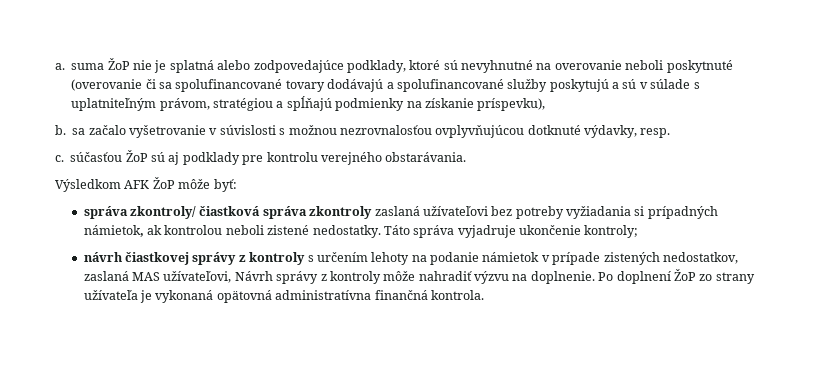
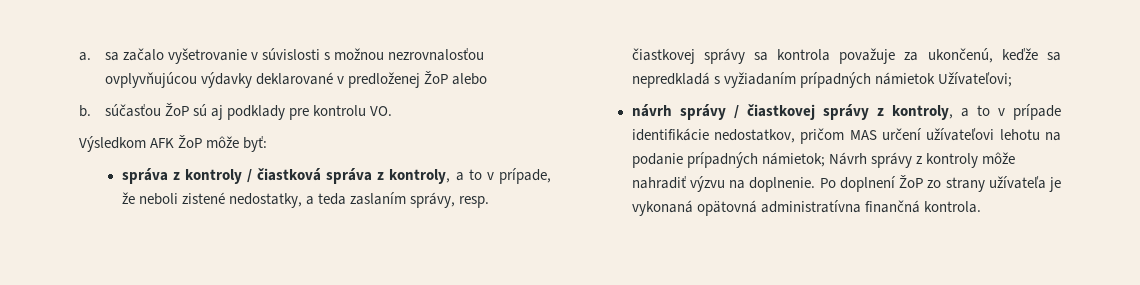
[71,58,733,73] [71,79,700,92] [71,96,546,111] [55,125,66,135] suma ŽoP nie je splatná alebo zodpovedajúce podklady, ktoré sú nevyhnutné na overovanie neboli poskytnuté (overovanie či sa spolufinancované tovary dodávajú a spolufinancované služby poskytujú a sú v súlade s uplatniteľným právom, stratégiou a spĺňajú podmienky na získanie príspevku), // b. -> (91, 56) none
[527,125,671,138] [55,155,64,162] dotknuté výdavky, resp. // c. -> [201,71,488,88] [79,105,91,117] výdavky deklarované v predloženej ŽoP alebo // b.
[320,152,467,165] verejného obstarávania. -> [370,106,393,116] VO.
[130,206,718,219] [83,225,639,238] zkontroly/ čiastková správa zkontroly zaslaná užívateľovi bez potreby vyžiadania si prípadných námietok, ak kontrolou neboli zistené nedostatky. Táto správa vyjadruje ukončenie kontroly; -> [172,168,551,184] [121,192,489,208] [631,48,1061,64] [631,72,1012,88] z kontroly / čiastková správa z kontroly, a to v prípade, že neboli zistené nedostatky, a teda zaslaním správy, resp. čiastkovej správy sa kontrola považuje za ukončenú, keďže sa nepredkladá s vyžiadaním prípadných námietok Užívateľovi;
(123, 257) none -> [679,104,739,120] správy /
[249,252,738,265] [83,271,232,283] kontroly s určením lehoty na podanie námietok v prípade zistených nedostatkov, zaslaná MAS užívateľovi, -> [891,104,1061,120] [631,128,1061,144] [631,152,825,168] kontroly, a to v prípade identifikácie nedostatkov, pričom MAS určení užívateľovi lehotu na podanie prípadných námietok;

